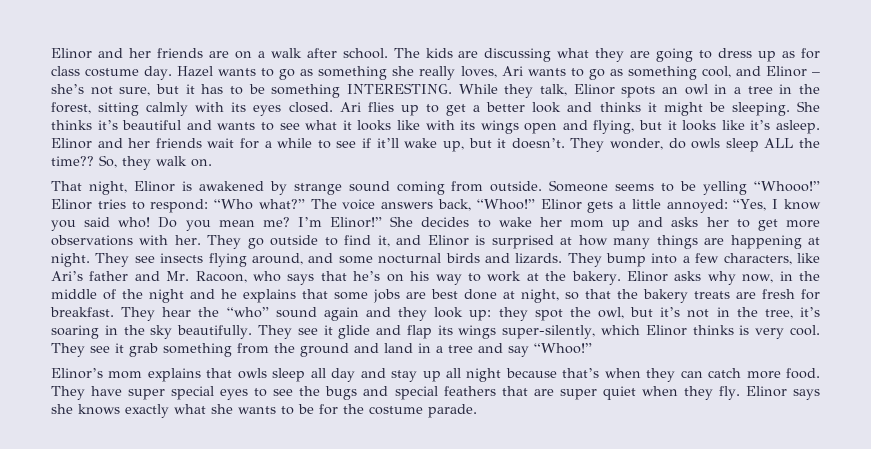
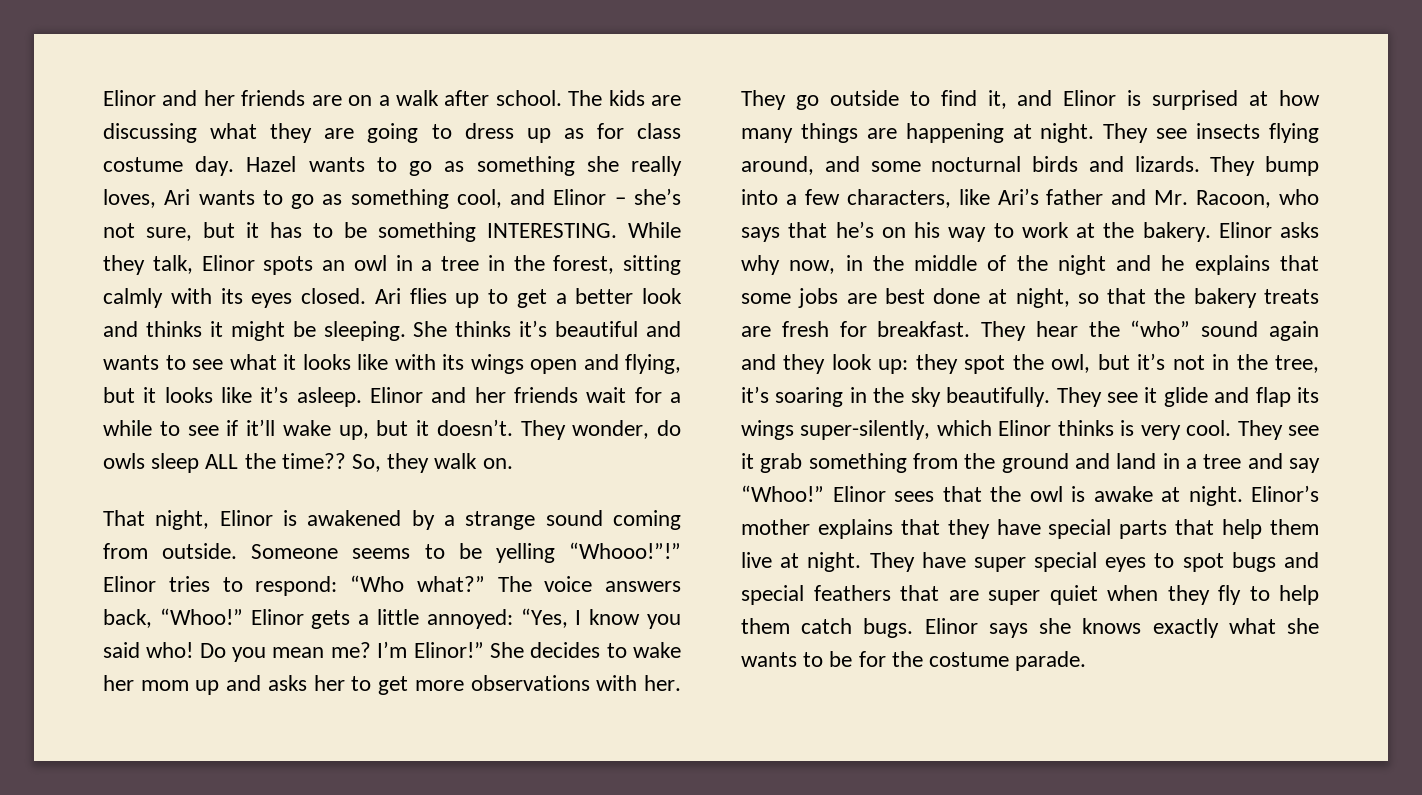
(287, 188) none -> [444,515,455,526] a
[754,181,820,192] “Whooo!” -> [568,542,681,559] “Whooo!”!”
[51,368,821,382] // Elinor’s mom explains that owls sleep all day and stay up all night because that’s when they can catch more food. -> [832,485,1319,506] [741,519,1319,539] [741,552,862,572] Elinor sees that the owl is awake at night. Elinor’s mother explains that they have special parts that help them live at night.
[273,386,321,396] see the -> [1182,553,1224,572] spot
[718,386,740,400] fly. -> [1218,585,1319,605] [741,618,914,638] fly to help them catch bugs.

